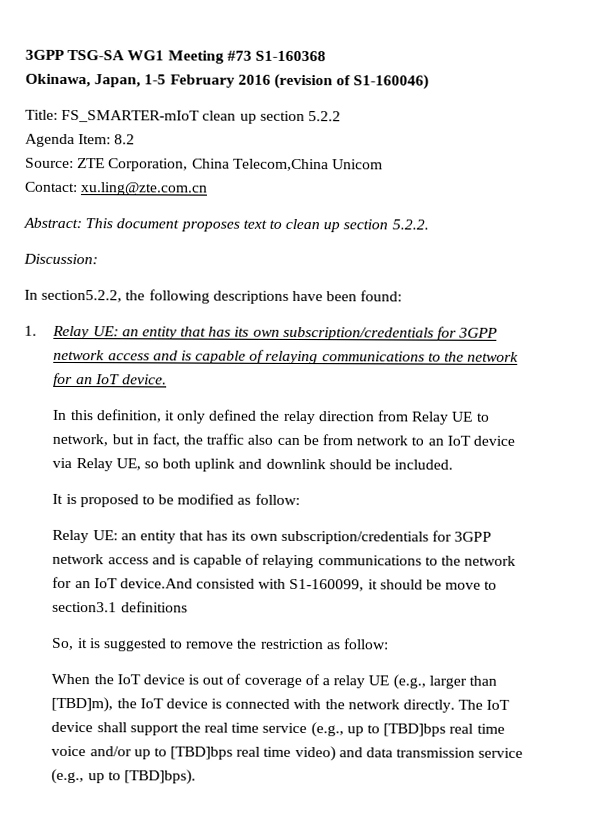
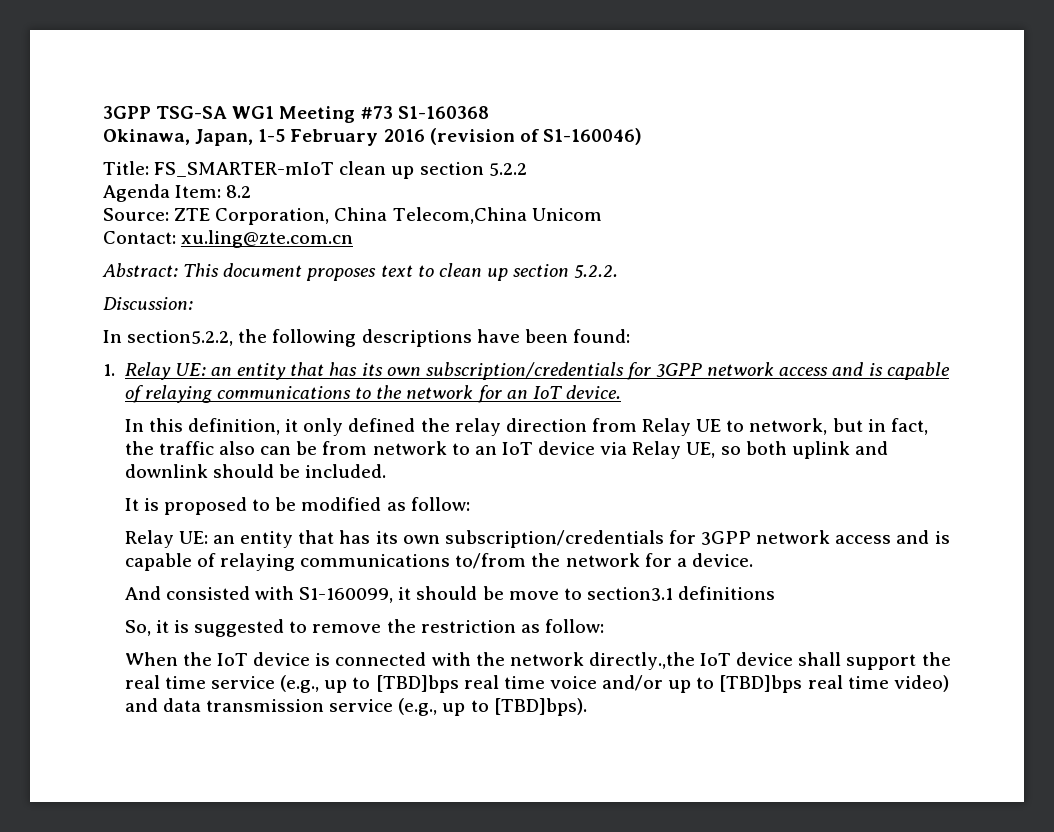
[424,555,517,566] [52,576,193,589] to the network for an IoT device.And -> [455,553,753,569] [124,586,161,600] to/from the network for a device. // And
[202,673,497,690] [51,696,223,713] out of coverage of a relay UE (e.g., larger than [TBD]m), the IoT device is -> (331, 659) none
[403,699,484,713] directly. The -> [588,652,695,670] directly.,the

